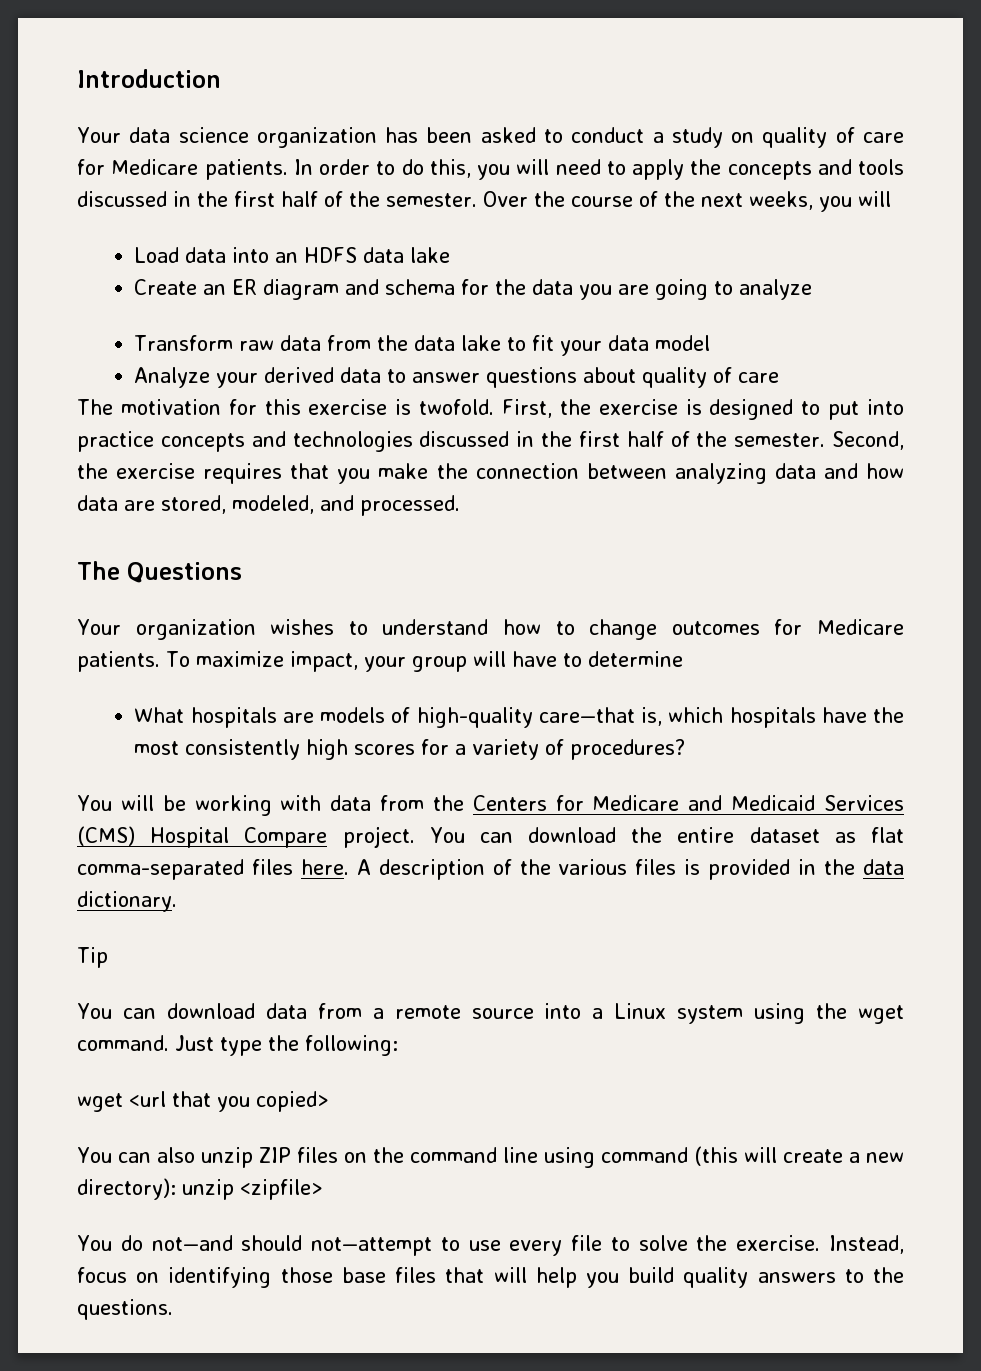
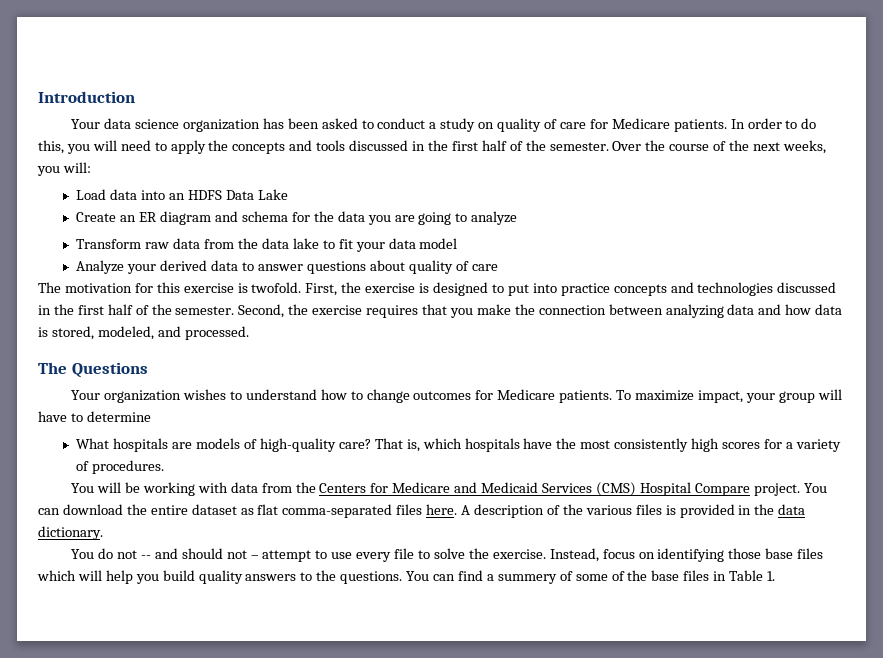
[857,191,891,207] will -> [62,162,91,173] will:
[363,247,451,263] data lake -> [225,189,288,200] Data Lake
[124,500,155,511] are -> [38,327,48,337] is
[538,707,635,723] care—that -> [338,438,403,449] care? That
[570,739,686,760] procedures? -> [92,460,165,474] procedures.
[77,947,108,968] [77,1003,904,1024] [77,1035,398,1056] [77,1091,329,1112] [77,1146,904,1168] [77,1178,323,1200] [77,1235,433,1256] Tip // You can download data from a remote source into a Linux system using the wget command. Just type the following: // wget <url that you copied> // You can also unzip ZIP files on the command line using command (this will create a new directory): unzip <zipfile> // You do not—and should not—attempt -> [71,548,312,562] You do not -- and should not – attempt
[445,1267,485,1283] that -> [37,570,76,581] which
(173, 1309) none -> [406,570,776,584] You can find a summery of some of the base files in Table 1.

